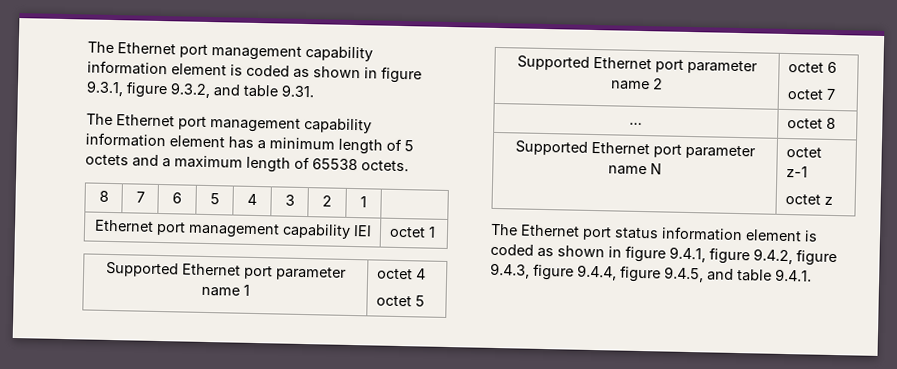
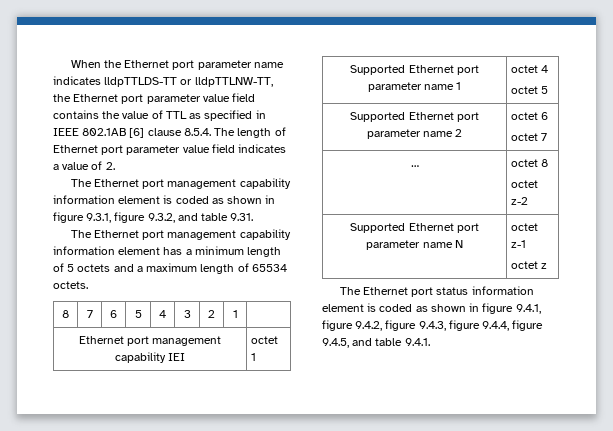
(87, 47) none -> [70,60,284,70] [53,76,273,87] [53,93,256,104] [53,110,266,121] [53,127,286,138] [53,144,287,155] [53,161,115,170] When the Ethernet port parameter name indicates lldpTTLDS-TT or lldpTTLNW-TT, the Ethernet port parameter value field contains the value of TTL as specified in IEEE 802.1AB [6] clause 8.5.4. The length of Ethernet port parameter value field indicates a value of 2. //
[312,158,358,171] 65538 -> [251,264,287,272] 65534
(837, 123) none -> [511,180,539,188] [511,197,529,205] // octet z-2

